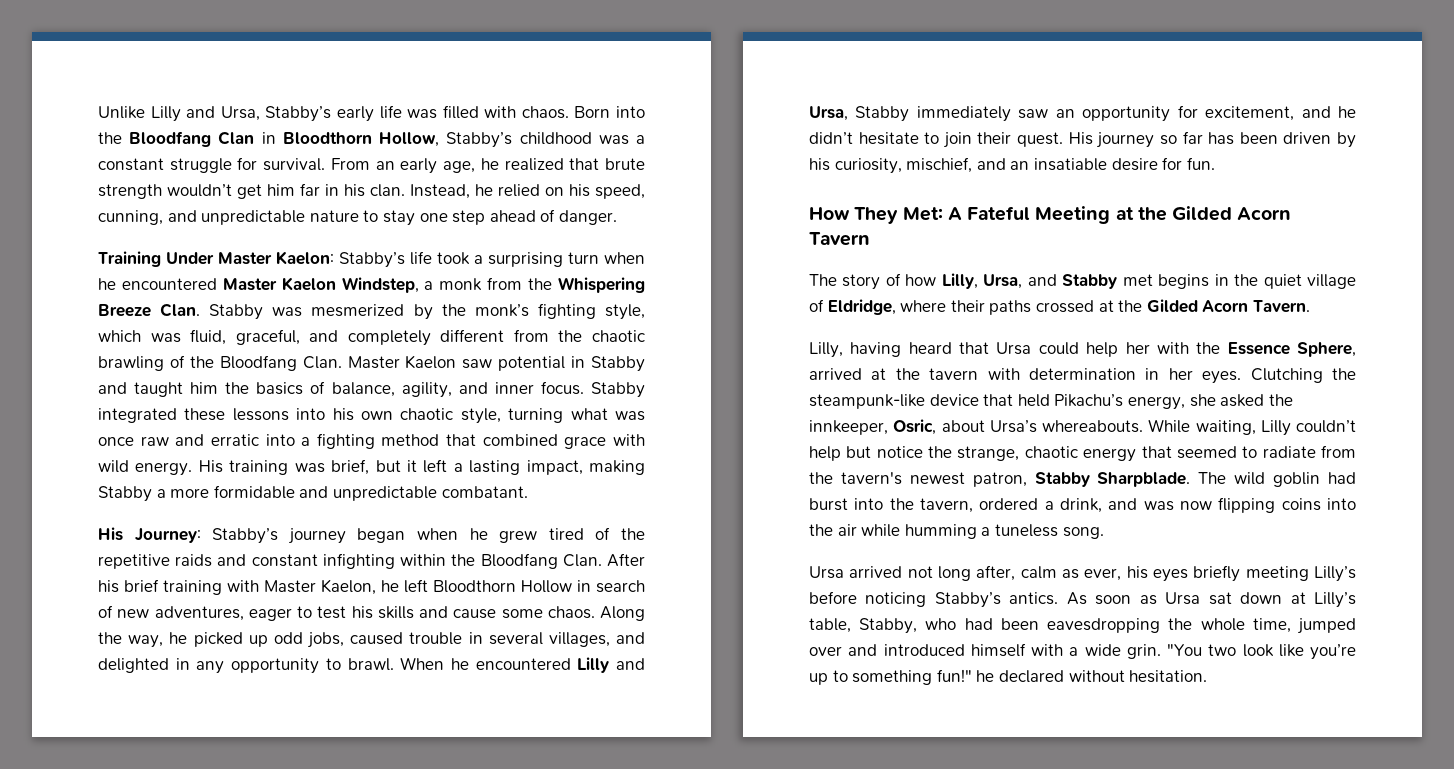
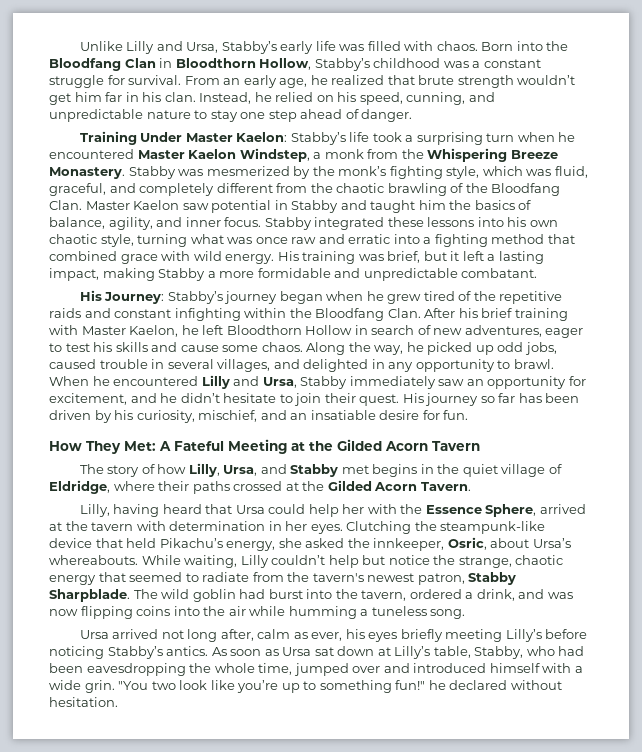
[160,303,201,317] Clan. -> [49,167,125,179] Monastery.

